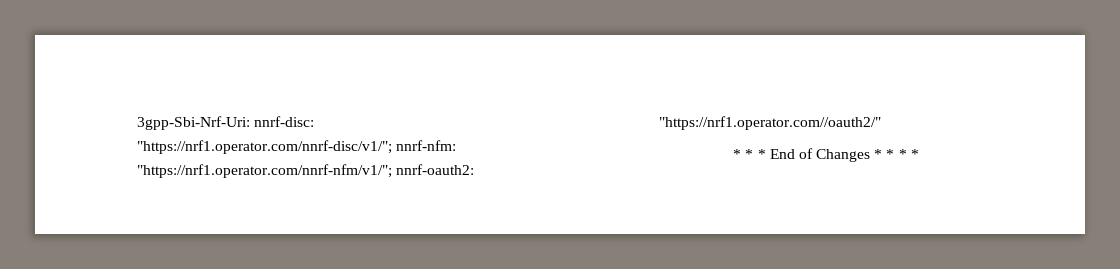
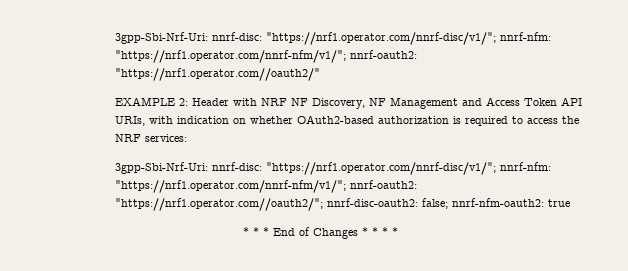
(881, 123) none -> [115,97,583,109] [115,115,580,126] [115,134,188,142] [115,162,552,175] [115,180,418,193] [115,198,571,211] // EXAMPLE 2: Header with NRF NF Discovery, NF Management and Access Token API URIs, with indication on whether OAuth2-based authorization is required to access the NRF services: // 3gpp-Sbi-Nrf-Uri: nnrf-disc: "https://nrf1.operator.com/nnrf-disc/v1/"; nnrf-nfm: "https://nrf1.operator.com/nnrf-nfm/v1/"; nnrf-oauth2: "https://nrf1.operator.com//oauth2/"; nnrf-disc-oauth2: false; nnrf-nfm-oauth2: true

